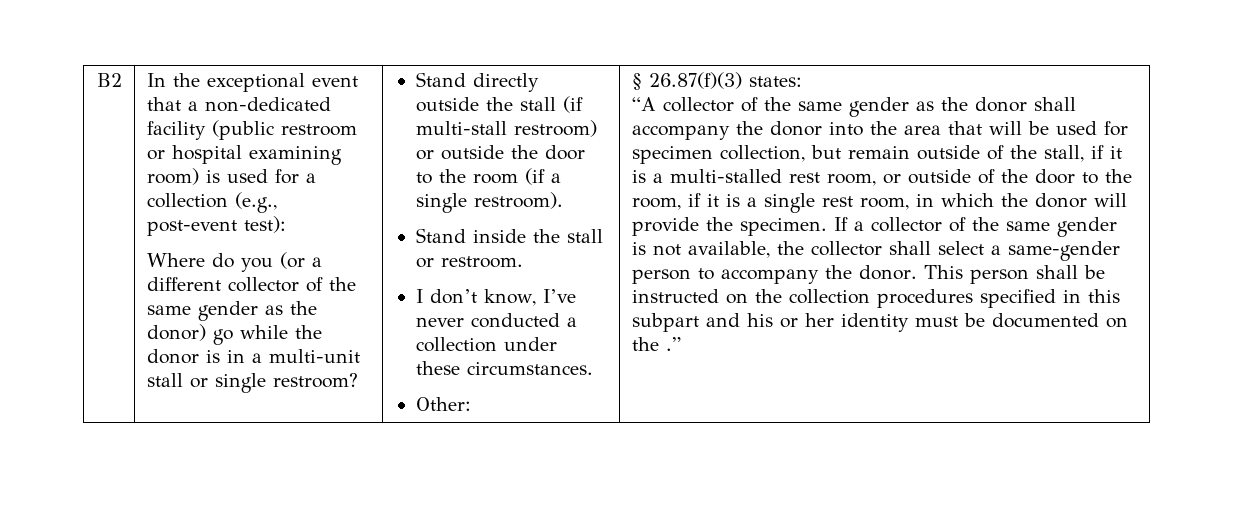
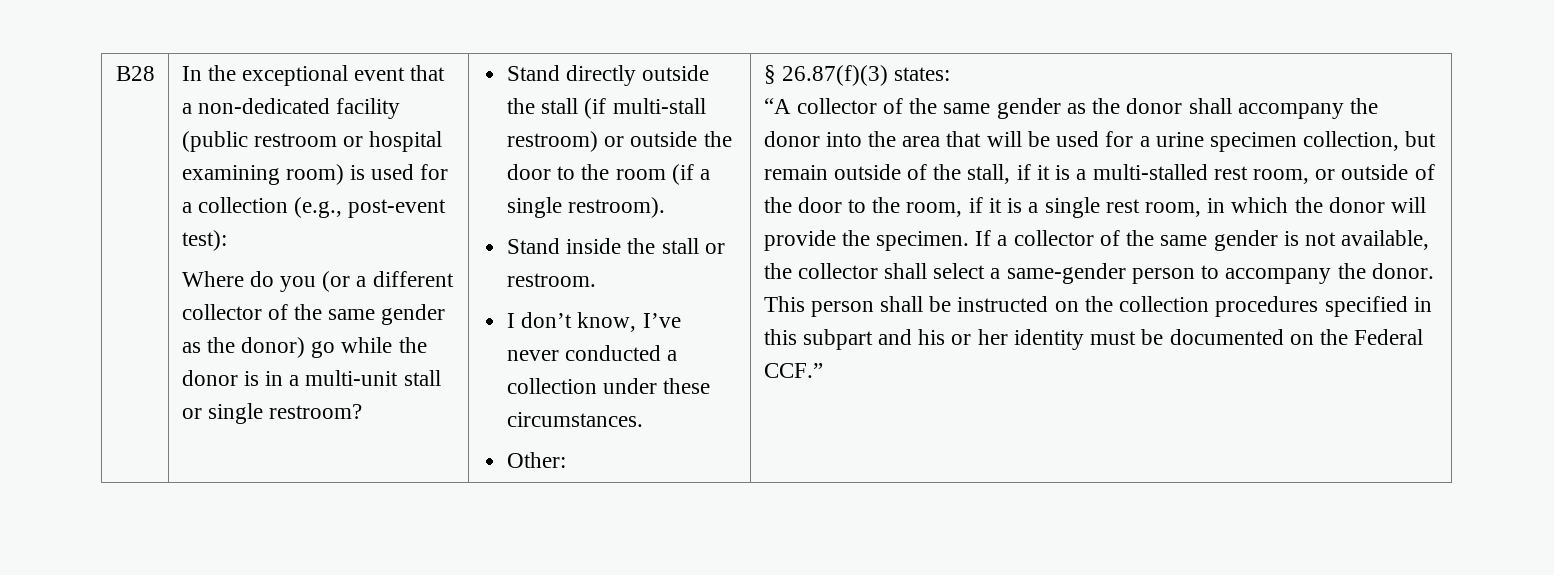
[96,73,122,87] B2 -> [115,66,155,81] B28
(1128, 128) none -> [1139,132,1204,147] a urine
[665,337,681,351] .” -> [1354,329,1424,345] [763,363,823,378] Federal CCF.”

